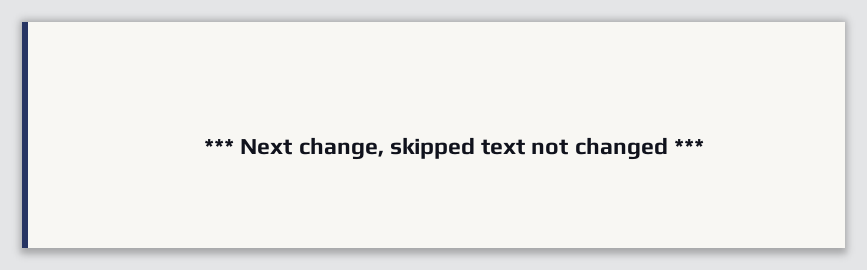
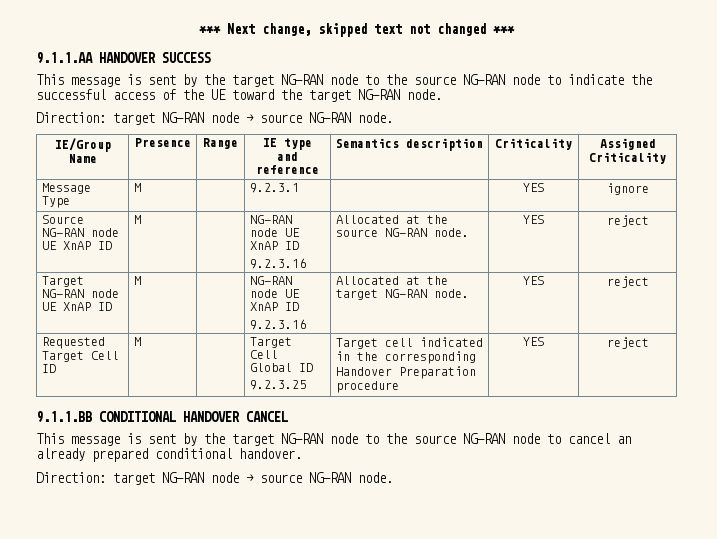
(704, 146) none -> [36,52,211,64] [36,74,652,87] [36,89,442,102] [36,112,393,125] [54,138,111,152] [68,154,97,163] [134,138,191,147] [202,138,238,149] [263,138,312,150] [277,152,298,161] [255,165,319,174] [336,138,483,151] [495,138,572,150] [599,138,656,150] [589,152,666,164] [41,183,91,194] [41,196,70,208] [133,183,141,192] [249,183,299,193] [523,183,544,192] [606,183,649,195] [41,215,84,224] [41,228,119,237] [41,241,112,250] [133,215,141,224] [249,215,292,224] [249,228,300,237] [249,241,299,250] [249,258,306,269] [335,215,448,224] [335,228,469,237] [523,215,544,224] [606,215,649,227] [41,276,84,287] [41,289,119,298] [41,302,112,311] [133,276,141,285] [249,276,292,285] [249,289,300,298] [249,302,299,311] [249,319,306,330] [335,276,448,285] [335,289,469,300] [523,276,544,285] [606,276,649,288] [41,337,105,349] [41,351,119,362] [41,364,56,373] [133,337,141,346] [249,337,292,348] [249,350,278,359] [249,363,313,372] [249,380,306,390] [335,337,483,349] [335,351,476,364] [335,366,476,379] [335,381,399,393] [523,337,544,346] [606,337,649,349] [36,411,288,423] [36,433,631,446] [36,448,302,462] [36,472,393,485] // 9.1.1.AA HANDOVER SUCCESS // This message is sent by the target NG-RAN node to the source NG-RAN node to indicate the successful access of the UE toward the target NG-RAN node. // Direction: target NG-RAN node → source NG-RAN node. // IE/Group Name | Presence | Range | IE type and reference | Semantics description | Criticality | Assigned Criticality // Message Type | M | | 9.2.3.1 | | YES | ignore // Source NG-RAN node UE XnAP ID | M | | NG-RAN node UE XnAP ID // 9.2.3.16 | Allocated at the source NG-RAN node. | YES | reject // Target NG-RAN node UE XnAP ID | M | | NG-RAN node UE XnAP ID // 9.2.3.16 | Allocated at the target NG-RAN node. | YES | reject // Requested Target Cell ID | M | | Target Cell Global ID // 9.2.3.25 | Target cell indicated in the corresponding Handover Preparation procedure | YES | reject // 9.1.1.BB CONDITIONAL HANDOVER CANCEL // This message is sent by the target NG-RAN node to the source NG-RAN node to cancel an already prepared conditional handover. // Direction: target NG-RAN node → source NG-RAN node.

